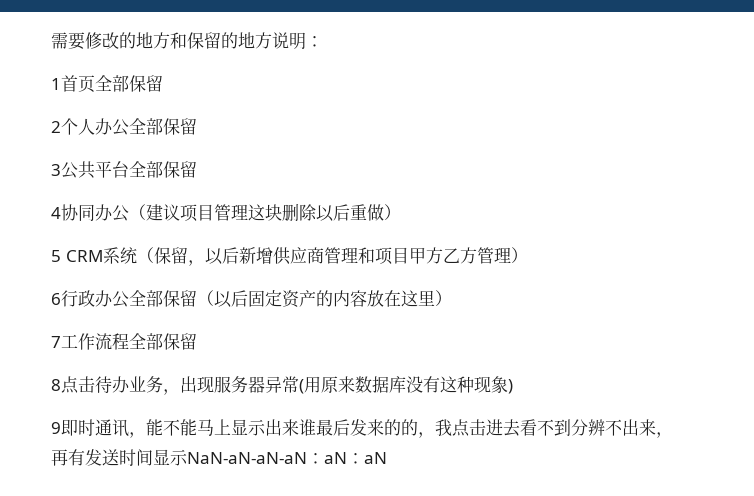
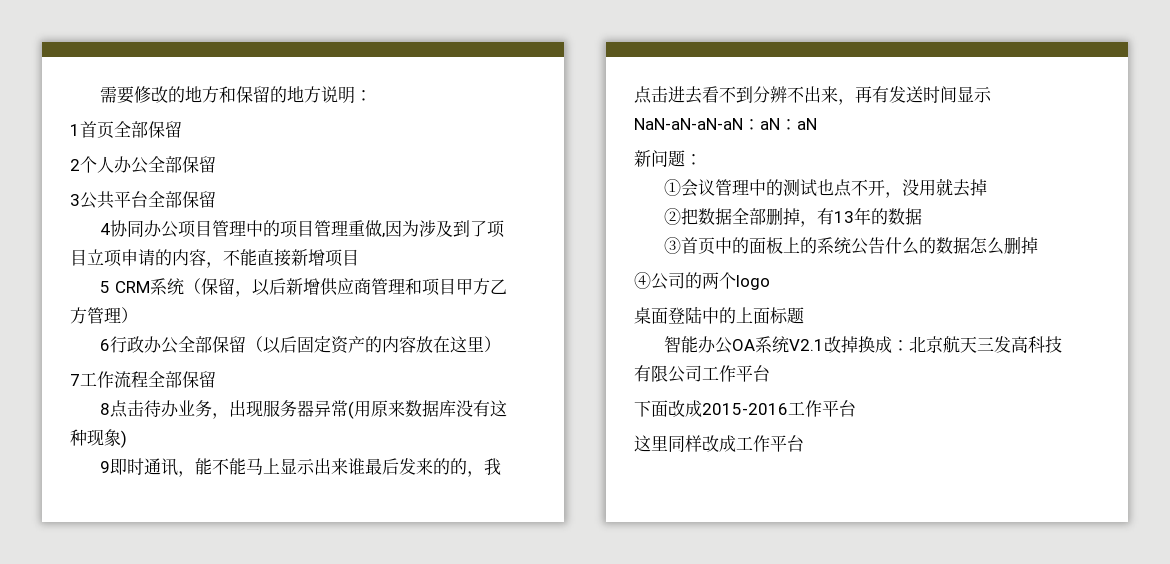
[129,203,401,222] （建议项目管理这块删除以后重做） -> [178,220,506,238] [70,249,359,268] 项目管理中的项目管理重做,因为涉及到了项目立项申请的内容，不能直接新增项目
(387, 458) none -> [634,150,702,167] [664,178,988,198] [664,207,923,227] [664,236,1039,255] [634,272,770,290] [634,306,804,324] [664,336,1063,354] [634,365,770,383] [634,400,856,417] [634,435,804,452] // 新问题： // ①会议管理中的测试也点不开，没用就去掉 // ②把数据全部删掉，有13年的数据 // ③首页中的面板上的系统公告什么的数据怎么删掉 // ④公司的两个logo // 桌面登陆中的上面标题 // 智能办公OA系统V2.1改掉换成：北京航天三发高科技有限公司工作平台 // 下面改成2015-2016工作平台 // 这里同样改成工作平台

